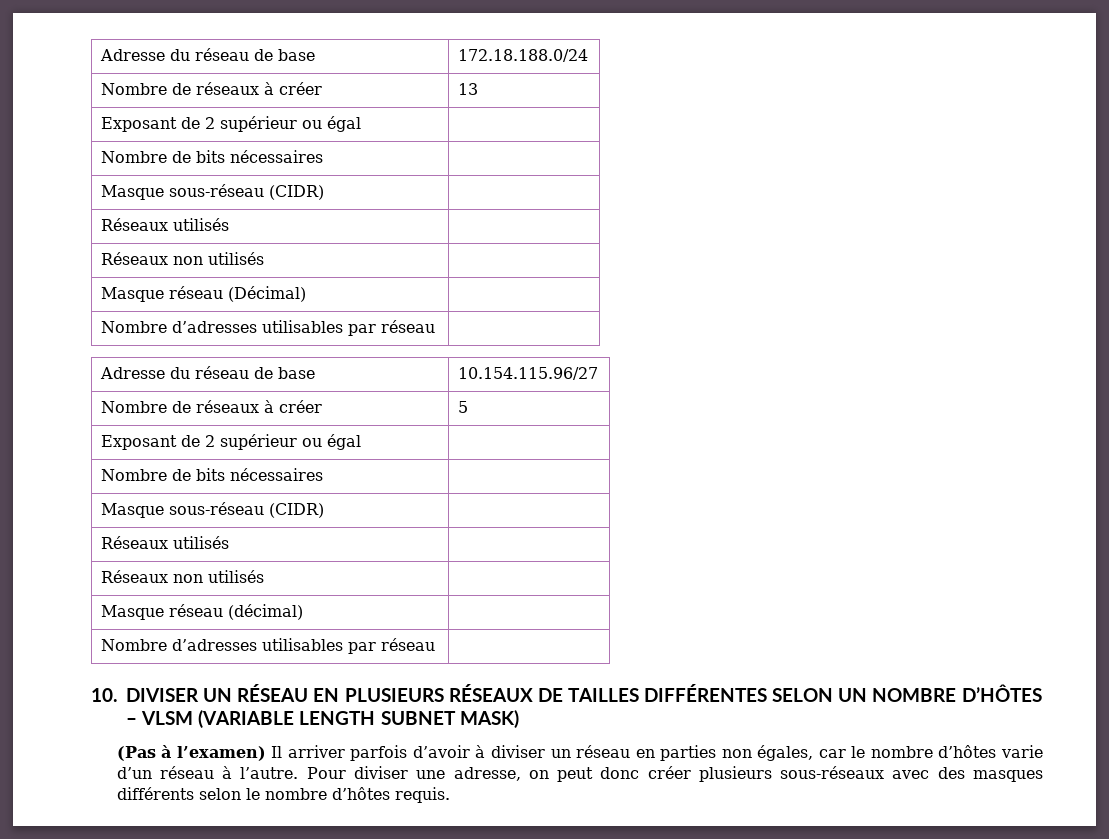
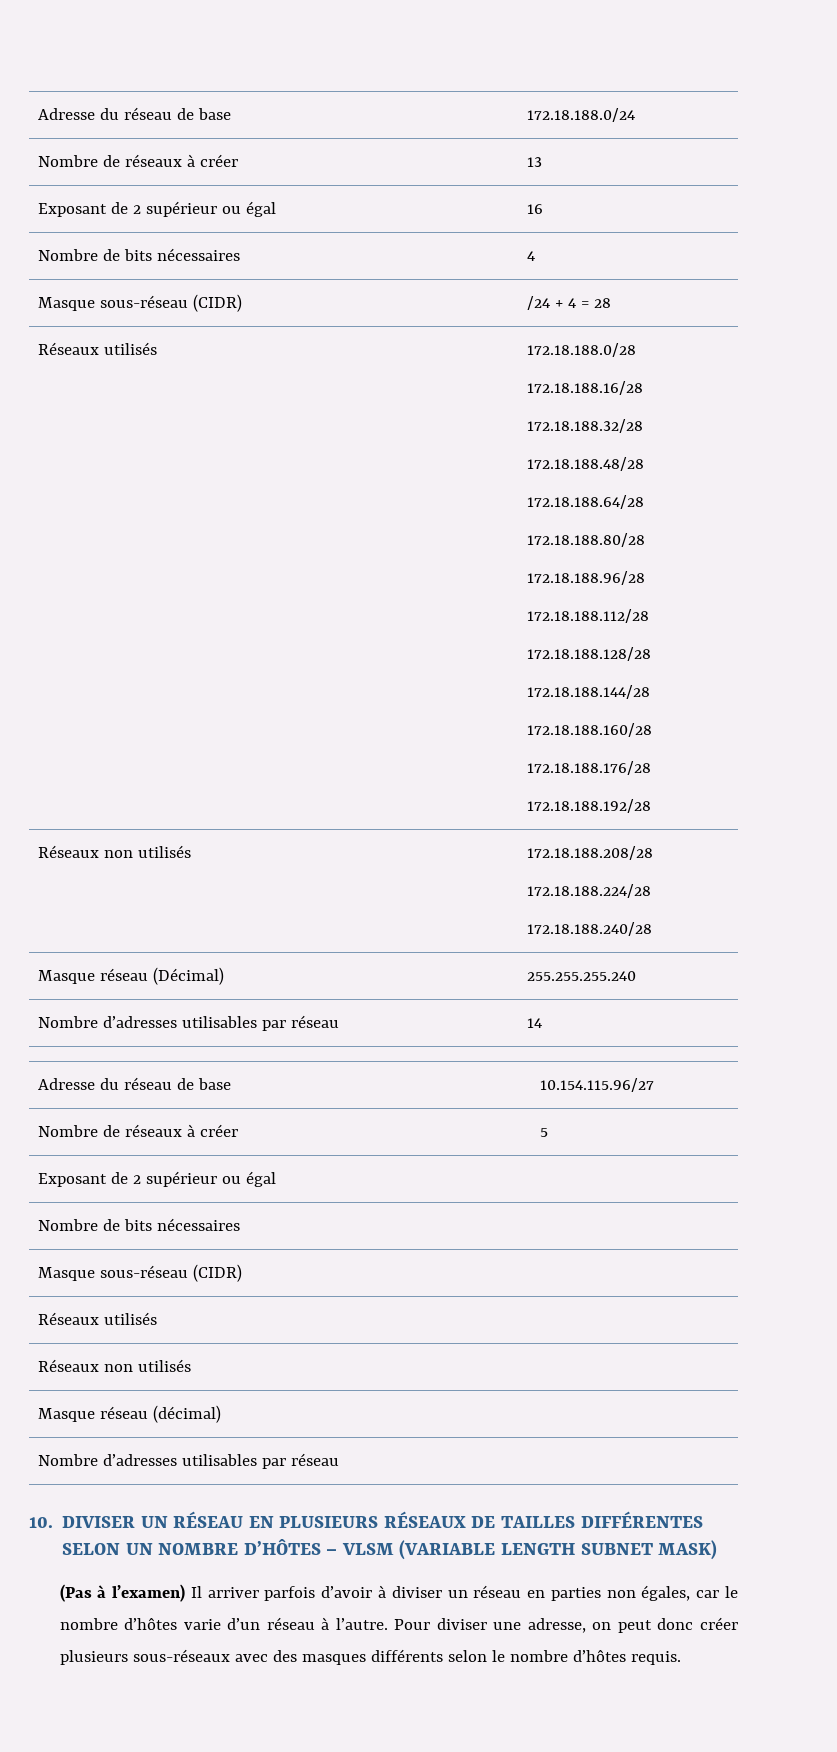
[100,150,323,163] [100,184,324,200] [100,218,229,231] [100,252,264,265] // Nombre de bits nécessaires | // Masque sous-réseau (CIDR) | // Réseaux utilisés | // Réseaux non utilisés | -> [527,204,544,214] [38,248,241,261] [527,251,536,261] [38,294,243,312] [527,296,612,310] [38,342,158,355] [527,343,637,357] [527,381,644,395] [527,419,644,433] [527,457,645,471] [527,495,645,509] [527,533,646,547] [527,571,646,585] [527,609,650,623] [527,647,652,661] [527,685,651,699] [527,723,653,737] [527,761,652,775] [527,799,652,813] [38,845,192,858] [527,846,654,860] [527,884,652,898] [527,922,653,936] 16 // Nombre de bits nécessaires | 4 // Masque sous-réseau (CIDR) | /24 + 4 = 28 // Réseaux utilisés | 172.18.188.0/28 // 172.18.188.16/28 // 172.18.188.32/28 // 172.18.188.48/28 // 172.18.188.64/28 // 172.18.188.80/28 // 172.18.188.96/28 // 172.18.188.112/28 // 172.18.188.128/28 // 172.18.188.144/28 // 172.18.188.160/28 // 172.18.188.176/28 // 172.18.188.192/28 // Réseaux non utilisés | 172.18.188.208/28 // 172.18.188.224/28 // 172.18.188.240/28
[100,320,435,336] // Nombre d’adresses utilisables par réseau | -> [527,971,637,981] [38,1015,340,1031] [527,1018,543,1028] 255.255.255.240 // Nombre d’adresses utilisables par réseau | 14

